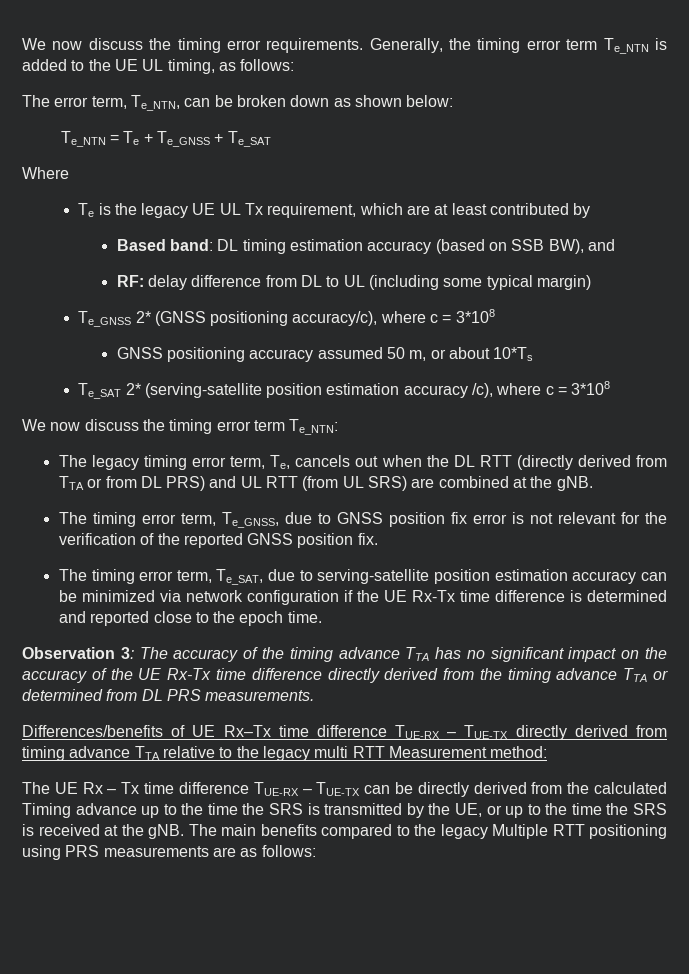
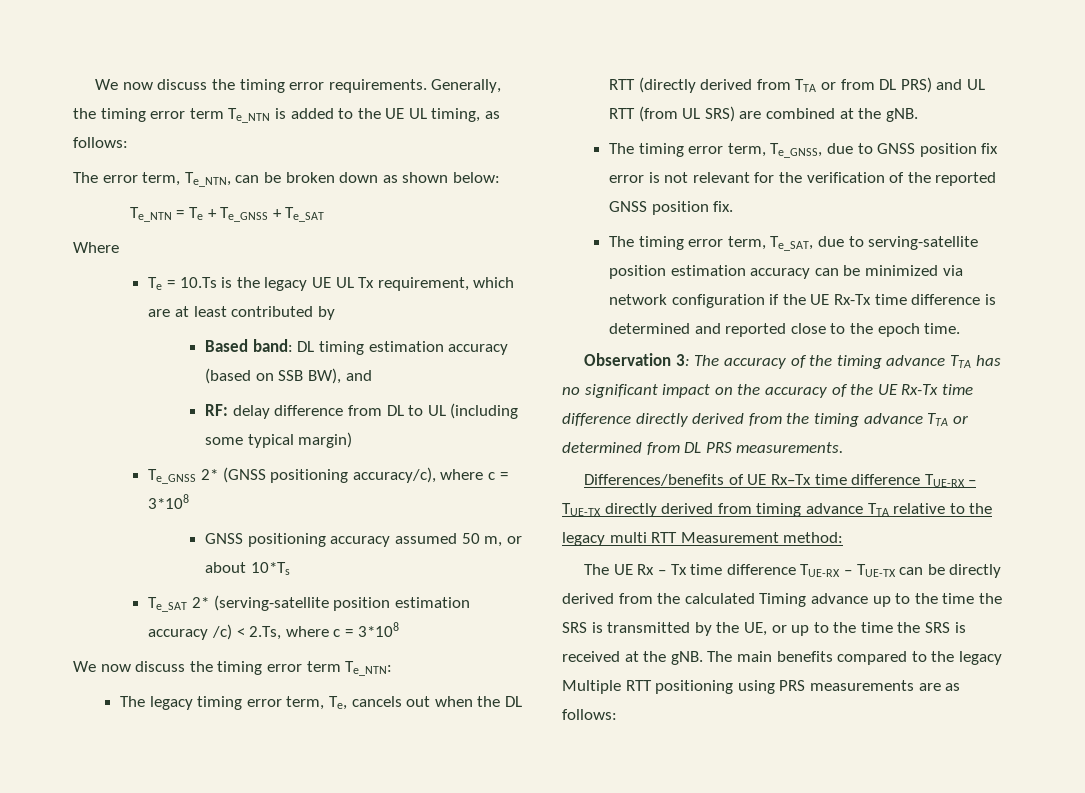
(95, 210) none -> [167,277,217,288] = 10.Ts
[472,383,494,398] /c), -> [212,624,282,640] /c) < 2.Ts,

